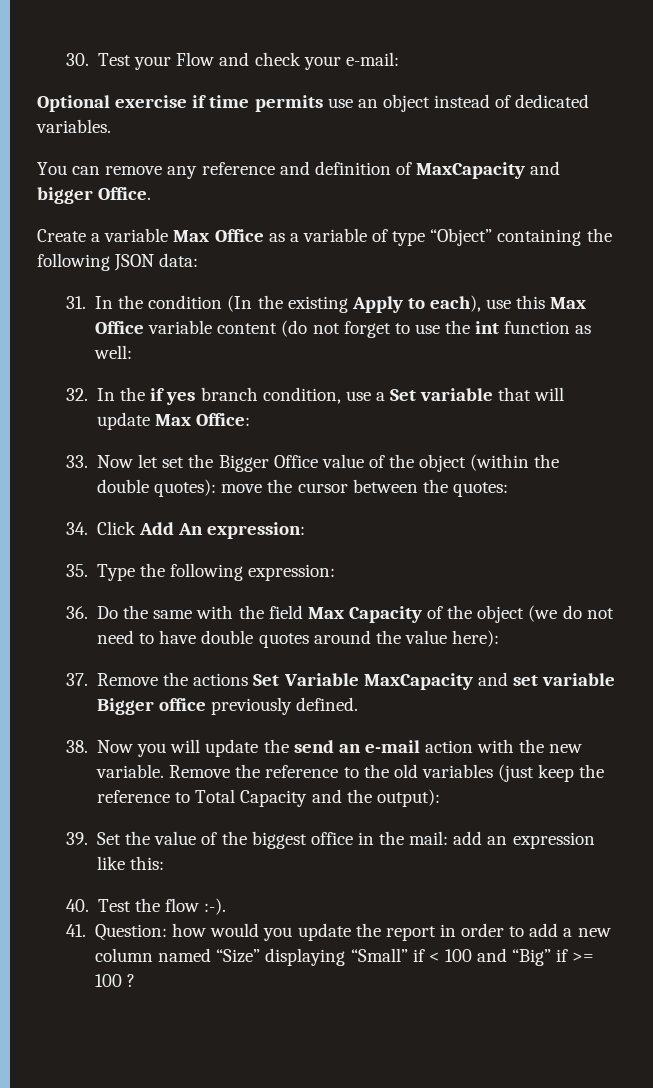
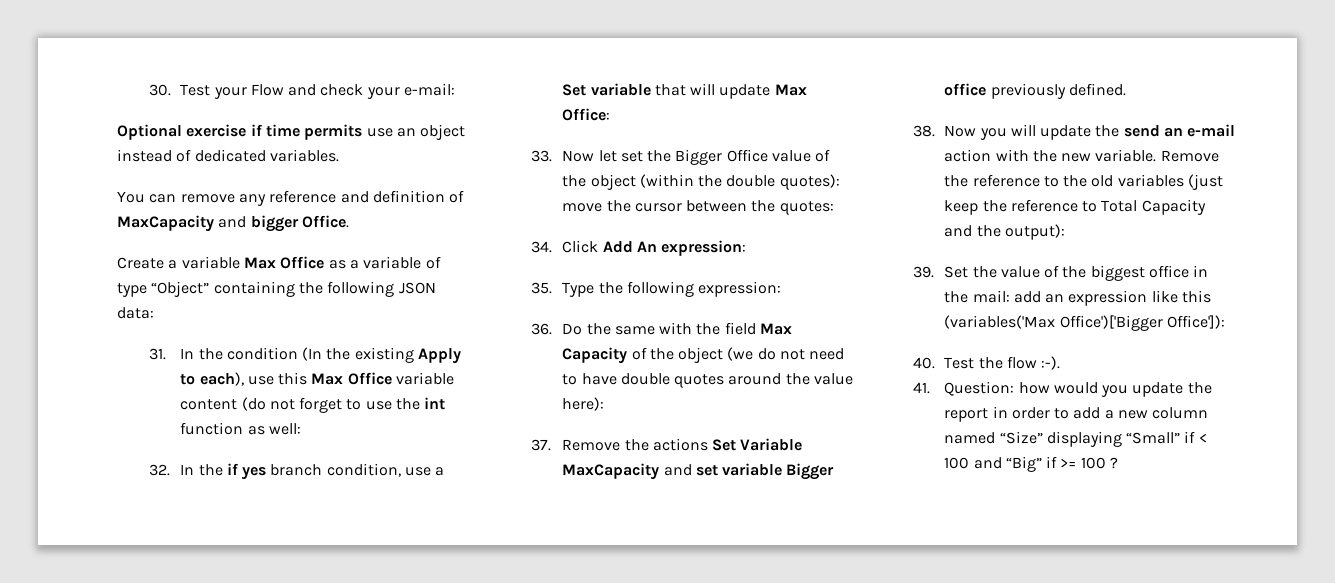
[130,856,165,870] this: -> [1182,290,1212,303] [944,315,1225,331] this (variables('Max Office')['Bigger Office']):

